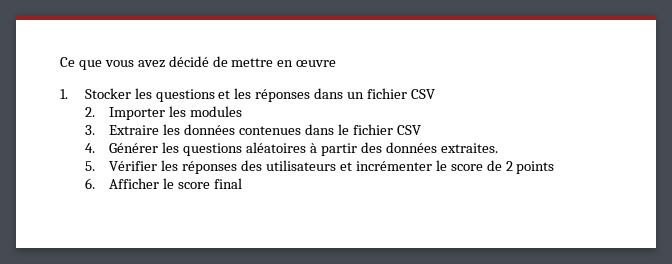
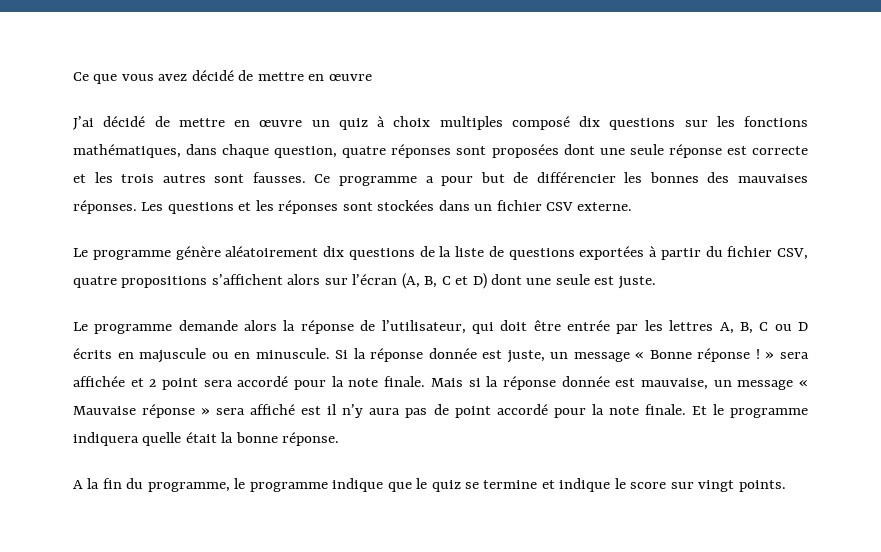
[60,88,152,99] 1. Stocker les -> [73,116,808,130] [73,144,809,158] [73,172,808,186] [73,200,164,214] J’ai décidé de mettre en œuvre un quiz à choix multiples composé dix questions sur les fonctions mathématiques, dans chaque question, quatre réponses sont proposées dont une seule réponse est correcte et les trois autres sont fausses. Ce programme a pour but de différencier les bonnes des mauvaises réponses. Les
(311, 95) none -> [342,200,435,211] sont stockées
[84,106,243,120] [84,124,421,135] [84,142,498,156] [84,160,555,174] [84,178,243,189] // 2. Importer les modules // 3. Extraire les données contenues dans le fichier CSV // 4. Générer les questions aléatoires à partir des données extraites. // 5. Vérifier les réponses des utilisateurs et incrémenter le score de 2 points // 6. Afficher le score final -> [577,202,633,211] [73,246,808,260] [73,273,656,289] [73,320,808,334] [73,348,809,363] [73,376,809,390] [73,404,809,418] [73,432,340,446] [73,478,786,492] externe. // Le programme génère aléatoirement dix questions de la liste de questions exportées à partir du fichier CSV, quatre propositions s’affichent alors sur l’écran (A, B, C et D) dont une seule est juste. // Le programme demande alors la réponse de l’utilisateur, qui doit être entrée par les lettres A, B, C ou D écrits en majuscule ou en minuscule. Si la réponse donnée est juste, un message « Bonne réponse ! » sera affichée et 2 point sera accordé pour la note finale. Mais si la réponse donnée est mauvaise, un message « Mauvaise réponse » sera affiché est il n’y aura pas de point accordé pour la note finale. Et le programme indiquera quelle était la bonne réponse. // A la fin du programme, le programme indique que le quiz se termine et indique le score sur vingt points.

